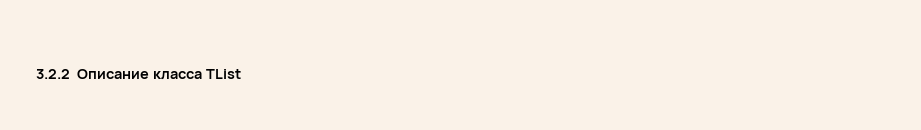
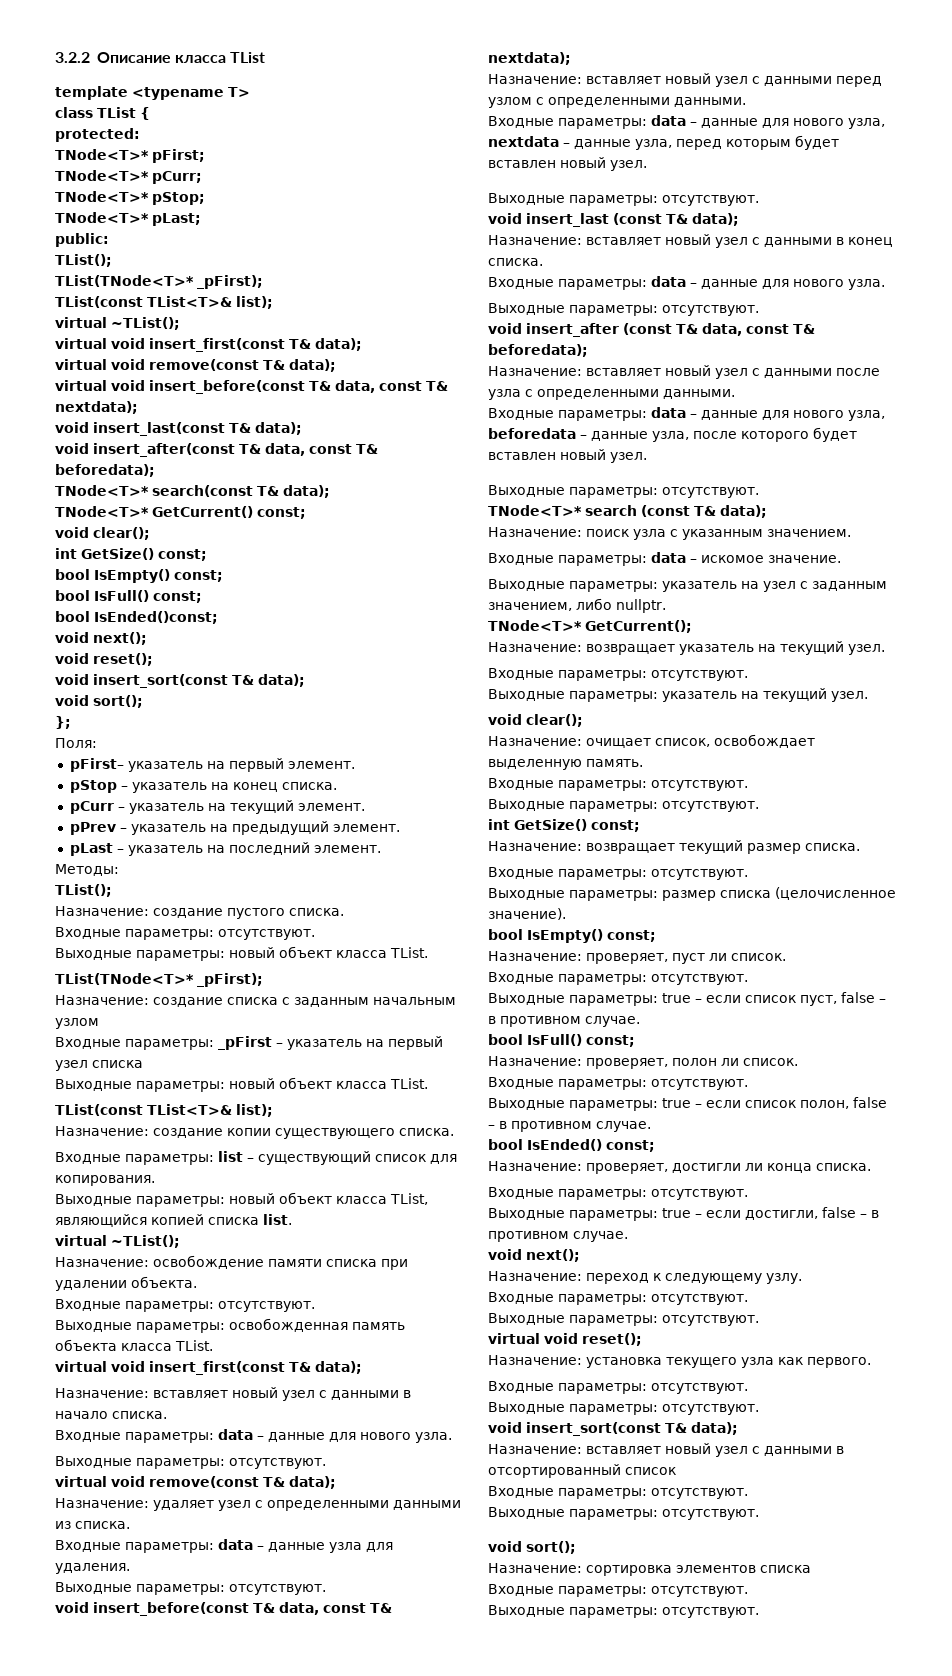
(242, 74) none -> [55,86,250,100] [55,107,150,120] [55,128,140,142] [55,149,205,163] [55,170,202,184] [55,191,205,205] [55,212,201,226] [55,233,109,247] [55,254,112,267] [55,275,263,289] [55,296,273,309] [55,317,180,330] [55,338,362,352] [55,359,336,372] [55,380,448,394] [55,401,138,414] [55,422,302,436] [55,443,378,457] [55,464,155,477] [55,485,330,498] [55,506,306,519] [55,527,150,540] [55,548,207,561] [55,569,223,583] [55,590,202,603] [55,611,218,624] [55,632,147,645] [55,653,153,666] [55,674,305,688] [55,695,143,708] [55,716,71,729] [55,738,97,748] [69,758,355,772] [69,780,337,793] [69,800,365,814] [69,821,400,835] [69,842,381,856] [55,864,119,876] [55,884,112,897] [55,906,344,919] [55,927,315,940] [55,946,428,961] [55,973,263,987] [55,995,456,1007] [55,1018,99,1029] [55,1036,443,1050] [55,1060,143,1071] [55,1077,428,1092] [55,1104,273,1117] [55,1126,454,1139] [55,1151,457,1165] [55,1175,155,1186] [55,1192,428,1207] [55,1214,292,1227] [55,1235,180,1248] [55,1255,408,1270] [55,1276,197,1291] [55,1299,315,1312] [55,1318,405,1333] [55,1339,213,1351] [55,1361,362,1375] [55,1387,411,1401] [55,1411,167,1419] [55,1429,452,1443] [55,1456,326,1469] [55,1476,336,1489] [55,1498,461,1511] [55,1521,130,1529] [55,1539,393,1553] [55,1563,130,1574] [55,1582,326,1595] [55,1602,392,1616] [488,52,571,65] [488,73,882,87] [488,97,746,108] [488,115,885,129] [488,135,839,150] [488,157,647,171] [488,193,759,206] [488,213,739,227] [488,234,893,248] [488,258,543,266] [488,276,885,290] [488,303,759,316] [488,323,815,337] [488,344,588,357] [488,365,880,379] [488,389,735,400] [488,407,885,421] [488,427,857,442] [488,449,647,463] [488,485,759,498] [488,505,767,518] [488,527,851,540] [488,552,841,566] [488,579,887,592] [488,598,666,613] [488,620,692,633] [488,641,885,655] [488,668,748,681] [488,688,868,702] [488,714,583,727] [488,734,815,748] [488,759,643,770] [488,778,748,791] [488,799,759,812] [488,819,640,832] [488,840,860,854] [488,867,748,880] [488,887,896,901] [488,908,566,920] [488,929,656,943] [488,951,786,964] [488,972,748,985] [488,992,886,1006] [488,1016,640,1027] [488,1034,635,1047] [488,1056,798,1069] [488,1077,748,1090] [488,1097,887,1111] [488,1121,651,1132] [488,1139,655,1152] [488,1161,871,1174] [488,1187,748,1200] [488,1207,879,1221] [488,1231,628,1242] [488,1249,580,1262] [488,1271,802,1284] [488,1292,748,1305] [488,1313,759,1326] [488,1333,642,1346] [488,1355,871,1368] [488,1381,748,1394] [488,1402,759,1415] [488,1422,738,1436] [488,1443,844,1457] [488,1464,676,1478] [488,1486,748,1499] [488,1507,759,1520] [488,1541,576,1554] [488,1563,811,1576] [488,1584,748,1597] [488,1605,759,1618] // template <typename T> // class TList { // protected: // TNode<T>* pFirst; // TNode<T>* pCurr; // TNode<T>* pStop; // TNode<T>* pLast; // public: // TList(); // TList(TNode<T>* _pFirst); // TList(const TList<T>& list); // virtual ~TList(); // virtual void insert_first(const T& data); // virtual void remove(const T& data); // virtual void insert_before(const T& data, const T& nextdata); // void insert_last(const T& data); // void insert_after(const T& data, const T& beforedata); // TNode<T>* search(const T& data); // TNode<T>* GetCurrent() const; // void clear(); // int GetSize() const; // bool IsEmpty() const; // bool IsFull() const; // bool IsEnded()const; // void next(); // void reset(); // void insert_sort(const T& data); // void sort(); // }; // Поля: // pFirst– указатель на первый элемент. // pStop – указатель на конец списка. // pCurr – указатель на текущий элемент. // pPrev – указатель на предыдущий элемент. // pLast – указатель на последний элемент. // Методы: // TList(); // Назначение: создание пустого списка. // Входные параметры: отсутствуют. // Выходные параметры: новый объект класса TList. // TList(TNode<T>* _pFirst); // Назначение: создание списка с заданным начальным узлом // Входные параметры: _pFirst – указатель на первый узел списка // Выходные параметры: новый объект класса TList. // TList(const TList<T>& list); // Назначение: создание копии существующего списка. // Входные параметры: list – существующий список для копирования. // Выходные параметры: новый объект класса TList, являющийся копией списка list. // virtual ~TList(); // Назначение: освобождение памяти списка при удалении объекта. // Входные параметры: отсутствуют. // Выходные параметры: освобожденная память объекта класса TList. // virtual void insert_first(const T& data); // Назначение: вставляет новый узел с данными в начало списка. // Входные параметры: data – данные для нового узла. // Выходные параметры: отсутствуют. // virtual void remove(const T& data); // Назначение: удаляет узел с определенными данными из списка. // Входные параметры: data – данные узла для удаления. // Выходные параметры: отсутствуют. // void insert_before(const T& data, const T& nextdata); // Назначение: вставляет новый узел с данными перед узлом с определенными данными. // Входные параметры: data – данные для нового узла, nextdata – данные узла, перед которым будет вставлен новый узел. // Выходные параметры: отсутствуют. // void insert_last (const T& data); // Назначение: вставляет новый узел с данными в конец списка. // Входные параметры: data – данные для нового узла. // Выходные параметры: отсутствуют. // void insert_after (const T& data, const T& beforedata); // Назначение: вставляет новый узел с данными после узла с определенными данными. // Входные параметры: data – данные для нового узла, beforedata – данные узла, после которого будет вставлен новый узел. // Выходные параметры: отсутствуют. // TNode<T>* search (const T& data); // Назначение: поиск узла с указанным значением. // Входные параметры: data – искомое значение. // Выходные параметры: указатель на узел с заданным значением, либо nullptr. // TNode<T>* GetCurrent(); // Назначение: возвращает указатель на текущий узел. // Входные параметры: отсутствуют. // Выходные параметры: указатель на текущий узел. // void clear(); // Назначение: очищает список, освобождает выделенную память. // Входные параметры: отсутствуют. // Выходные параметры: отсутствуют. // int GetSize() const; // Назначение: возвращает текущий размер списка. // Входные параметры: отсутствуют. // Выходные параметры: размер списка (целочисленное значение). // bool IsEmpty() const; // Назначение: проверяет, пуст ли список. // Входные параметры: отсутствуют. // Выходные параметры: true – если список пуст, false – в противном случае. // bool IsFull() const; // Назначение: проверяет, полон ли список. // Входные параметры: отсутствуют. // Выходные параметры: true – если список полон, false – в противном случае. // bool IsEnded() const; // Назначение: проверяет, достигли ли конца списка. // Входные параметры: отсутствуют. // Выходные параметры: true – если достигли, false – в противном случае. // void next(); // Назначение: переход к следующему узлу. // Входные параметры: отсутствуют. // Выходные параметры: отсутствуют. // virtual void reset(); // Назначение: установка текущего узла как первого. // Входные параметры: отсутствуют. // Выходные параметры: отсутствуют. // void insert_sort(const T& data); // Назначение: вставляет новый узел с данными в отсортированный список // Входные параметры: отсутствуют. // Выходные параметры: отсутствуют. // void sort(); // Назначение: сортировка элементов списка // Входные параметры: отсутствуют. // Выходные параметры: отсутствуют.

